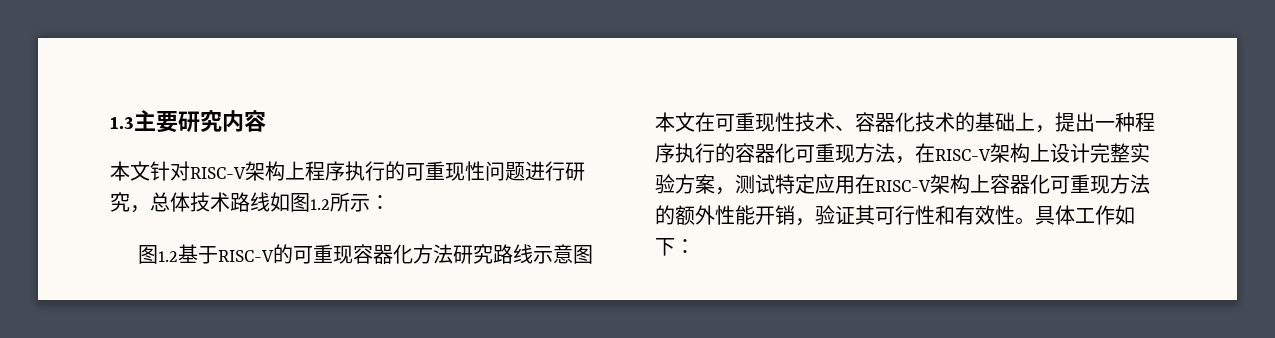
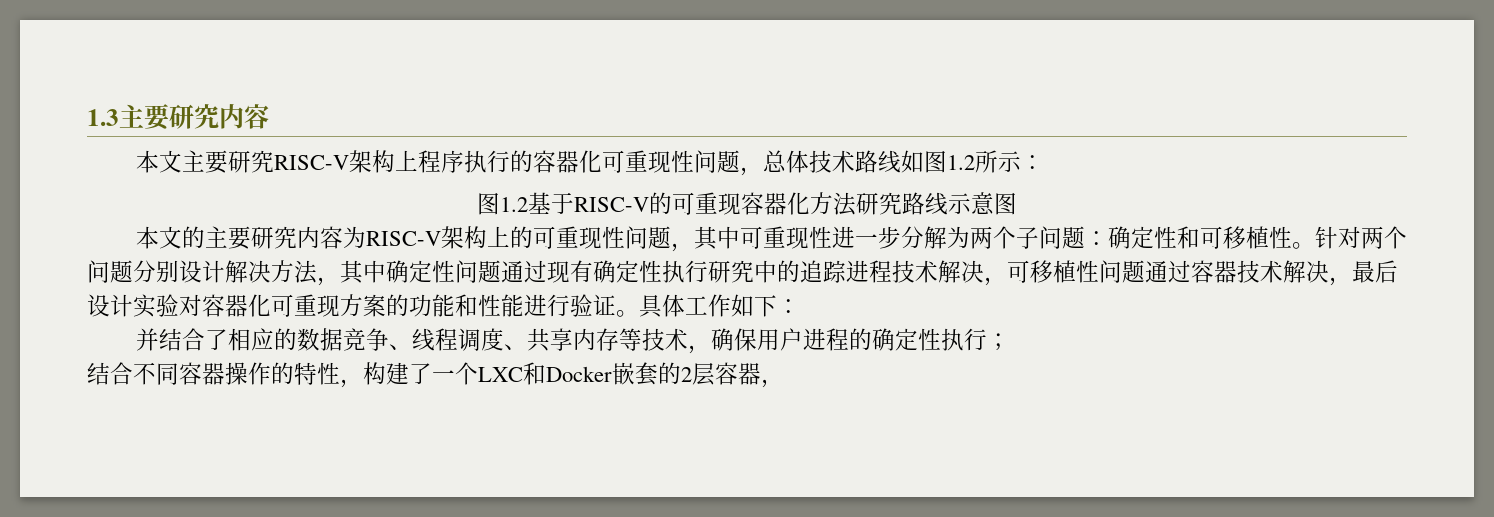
[150,161,190,181] 针对 -> [181,150,274,174] 主要研究
[405,161,585,181] [110,192,130,212] 可重现性问题进行研究 -> [532,150,740,173] 容器化可重现性问题
[695,112,1155,133] [655,143,1150,164] [655,174,1150,195] [655,205,1135,226] [655,238,695,256] 在可重现性技术、容器化技术的基础上，提出一种程序执行的容器化可重现方法，在RISC-V架构上设计完整实验方案，测试特定应用在RISC-V架构上容器化可重现方法的额外性能开销，验证其可行性和有效性。具体工作如下： -> [181,226,1407,252] [87,260,1398,286] [87,294,800,318] [135,328,1010,354] [87,362,784,388] 的主要研究内容为RISC-V架构上的可重现性问题，其中可重现性进一步分解为两个子问题：确定性和可移植性。针对两个问题分别设计解决方法，其中确定性问题通过现有确定性执行研究中的追踪进程技术解决，可移植性问题通过容器技术解决，最后设计实验对容器化可重现方案的功能和性能进行验证。具体工作如下： // 并结合了相应的数据竞争、线程调度、共享内存等技术，确保用户进程的确定性执行； // 结合不同容器操作的特性，构建了一个LXC和Docker嵌套的2层容器，

